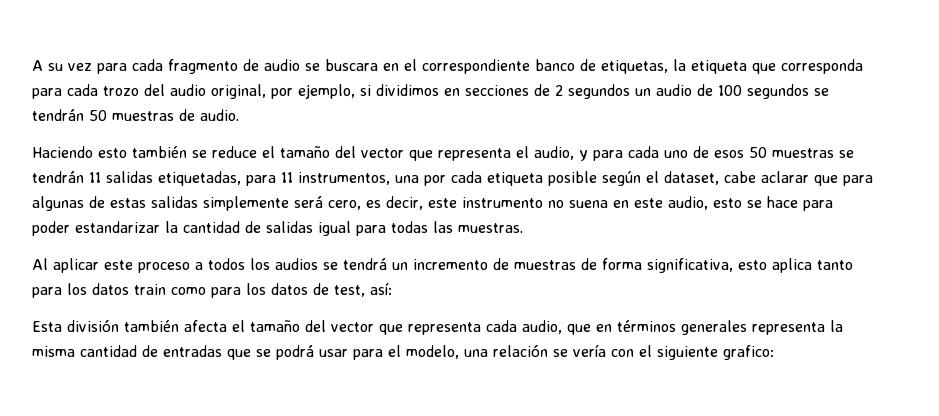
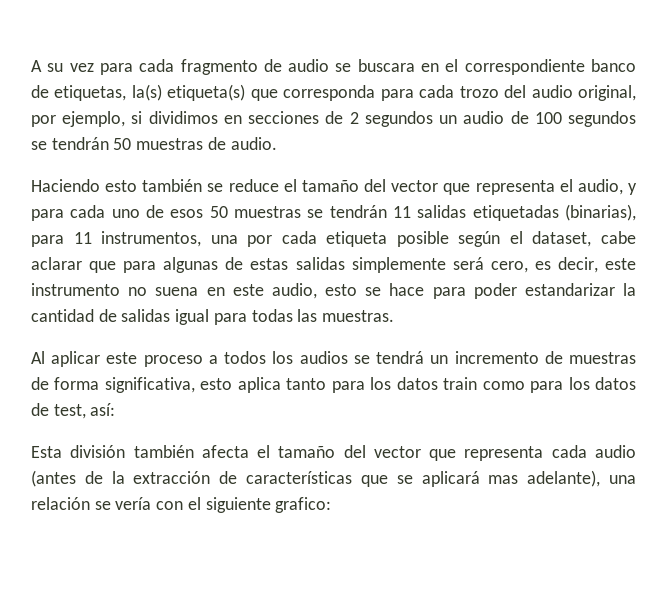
[673,59,747,74] la etiqueta -> [131,84,246,101] la(s) etiqueta(s)
[158,171,241,186] etiquetadas, -> [472,204,636,221] etiquetadas (binarias),
[522,320,843,335] [32,345,459,360] audio, que en términos generales representa la misma cantidad de entradas que se podrá usar para el modelo, -> [594,445,636,458] [31,470,601,487] audio (antes de la extracción de características que se aplicará mas adelante),

